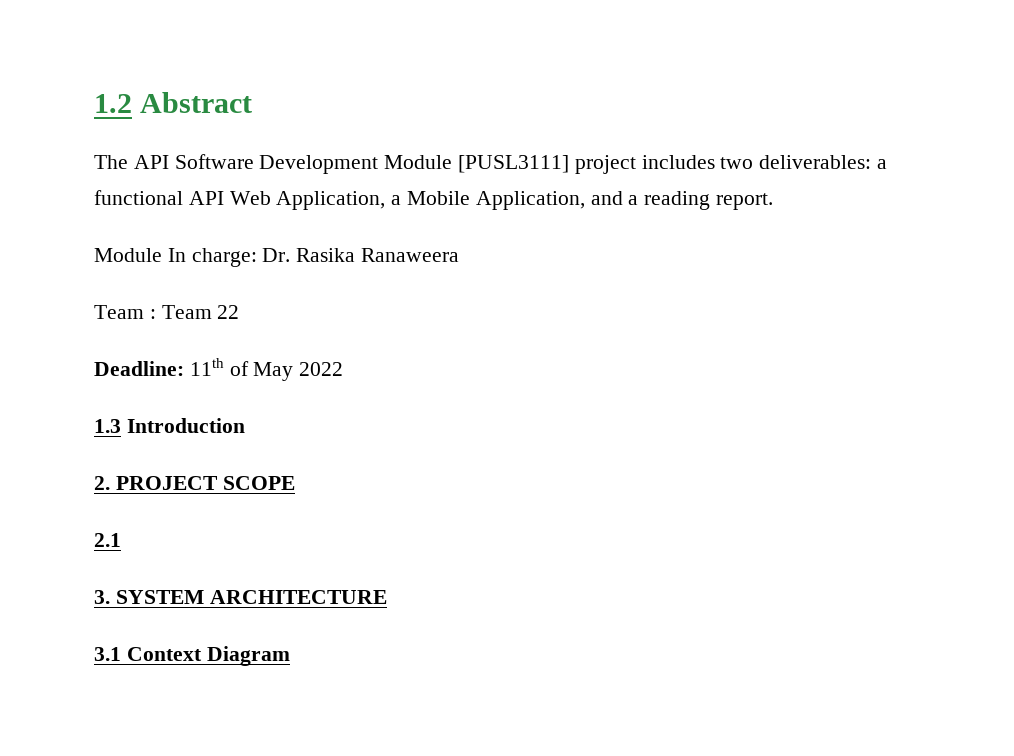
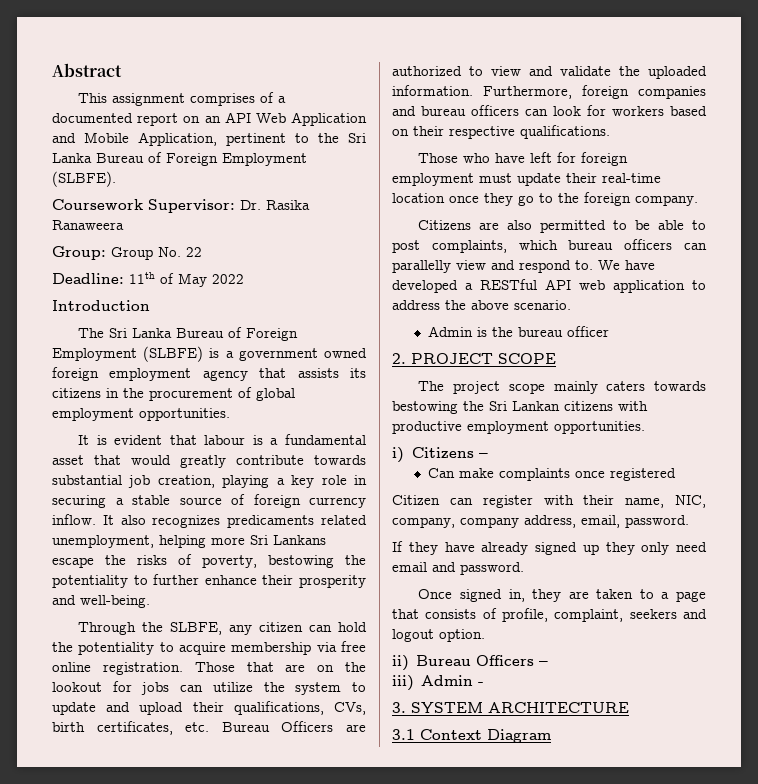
[94,94,132,113] 1.2 -> (52, 70) none
[94,154,888,174] [94,190,774,210] [94,248,257,267] The API Software Development Module [PUSL3111] project includes two deliverables: a functional API Web Application, a Mobile Application, and a reading report. // Module In charge: -> [78,92,287,106] [52,112,367,126] [52,132,366,146] [52,152,307,166] [52,171,116,187] [52,199,235,213] This assignment comprises of a documented report on an API Web Application and Mobile Application, pertinent to the Sri Lanka Bureau of Foreign Employment (SLBFE). // Coursework Supervisor:
[94,305,212,319] Team : Team -> [52,246,181,260] Group: Group No.
[94,419,121,433] 1.3 -> (244, 279) none
[94,476,295,490] [94,533,121,547] 2. PROJECT SCOPE // 2.1 -> [78,327,299,341] [52,346,367,362] [52,367,366,381] [52,387,295,401] [52,408,230,421] [78,434,366,445] [52,455,366,468] [52,475,367,488] [52,494,366,508] [52,514,367,528] [52,535,326,548] [52,554,366,568] [52,574,366,588] [52,595,150,608] [78,622,367,635] [52,641,366,655] [52,662,366,675] [52,681,367,695] [52,701,366,715] [52,721,366,735] [392,66,707,79] [392,85,706,99] [392,105,707,116] [392,125,610,139] [418,152,629,166] [392,173,661,186] [392,192,698,206] [418,220,706,233] [392,239,707,253] [392,260,655,273] [392,279,706,293] [392,300,571,310] [428,326,610,337] [392,353,556,364] [418,381,706,394] [392,401,648,414] [392,421,645,434] [392,447,489,463] [428,468,677,481] [392,495,706,508] [392,515,689,528] [392,541,707,555] [392,562,524,575] [418,589,706,602] [392,608,707,622] [392,629,485,642] [392,655,549,671] [392,675,485,691] The Sri Lanka Bureau of Foreign Employment (SLBFE) is a government owned foreign employment agency that assists its citizens in the procurement of global employment opportunities. // It is evident that labour is a fundamental asset that would greatly contribute towards substantial job creation, playing a key role in securing a stable source of foreign currency inflow. It also recognizes predicaments related unemployment, helping more Sri Lankans escape the risks of poverty, bestowing the potentiality to further enhance their prosperity and well-being. // Through the SLBFE, any citizen can hold the potentiality to acquire membership via free online registration. Those that are on the lookout for jobs can utilize the system to update and upload their qualifications, CVs, birth certificates, etc. Bureau Officers are authorized to view and validate the uploaded information. Furthermore, foreign companies and bureau officers can look for workers based on their respective qualifications. // Those who have left for foreign employment must update their real-time location once they go to the foreign company. // Citizens are also permitted to be able to post complaints, which bureau officers can parallelly view and respond to. We have developed a RESTful API web application to address the above scenario. // Admin is the bureau officer // 2. PROJECT SCOPE // The project scope mainly caters towards bestowing the Sri Lankan citizens with productive employment opportunities. // i) Citizens – // Can make complaints once registered // Citizen can register with their name, NIC, company, company address, email, password. // If they have already signed up they only need email and password. // Once signed in, they are taken to a page that consists of profile, complaint, seekers and logout option. // ii) Bureau Officers – // iii) Admin -

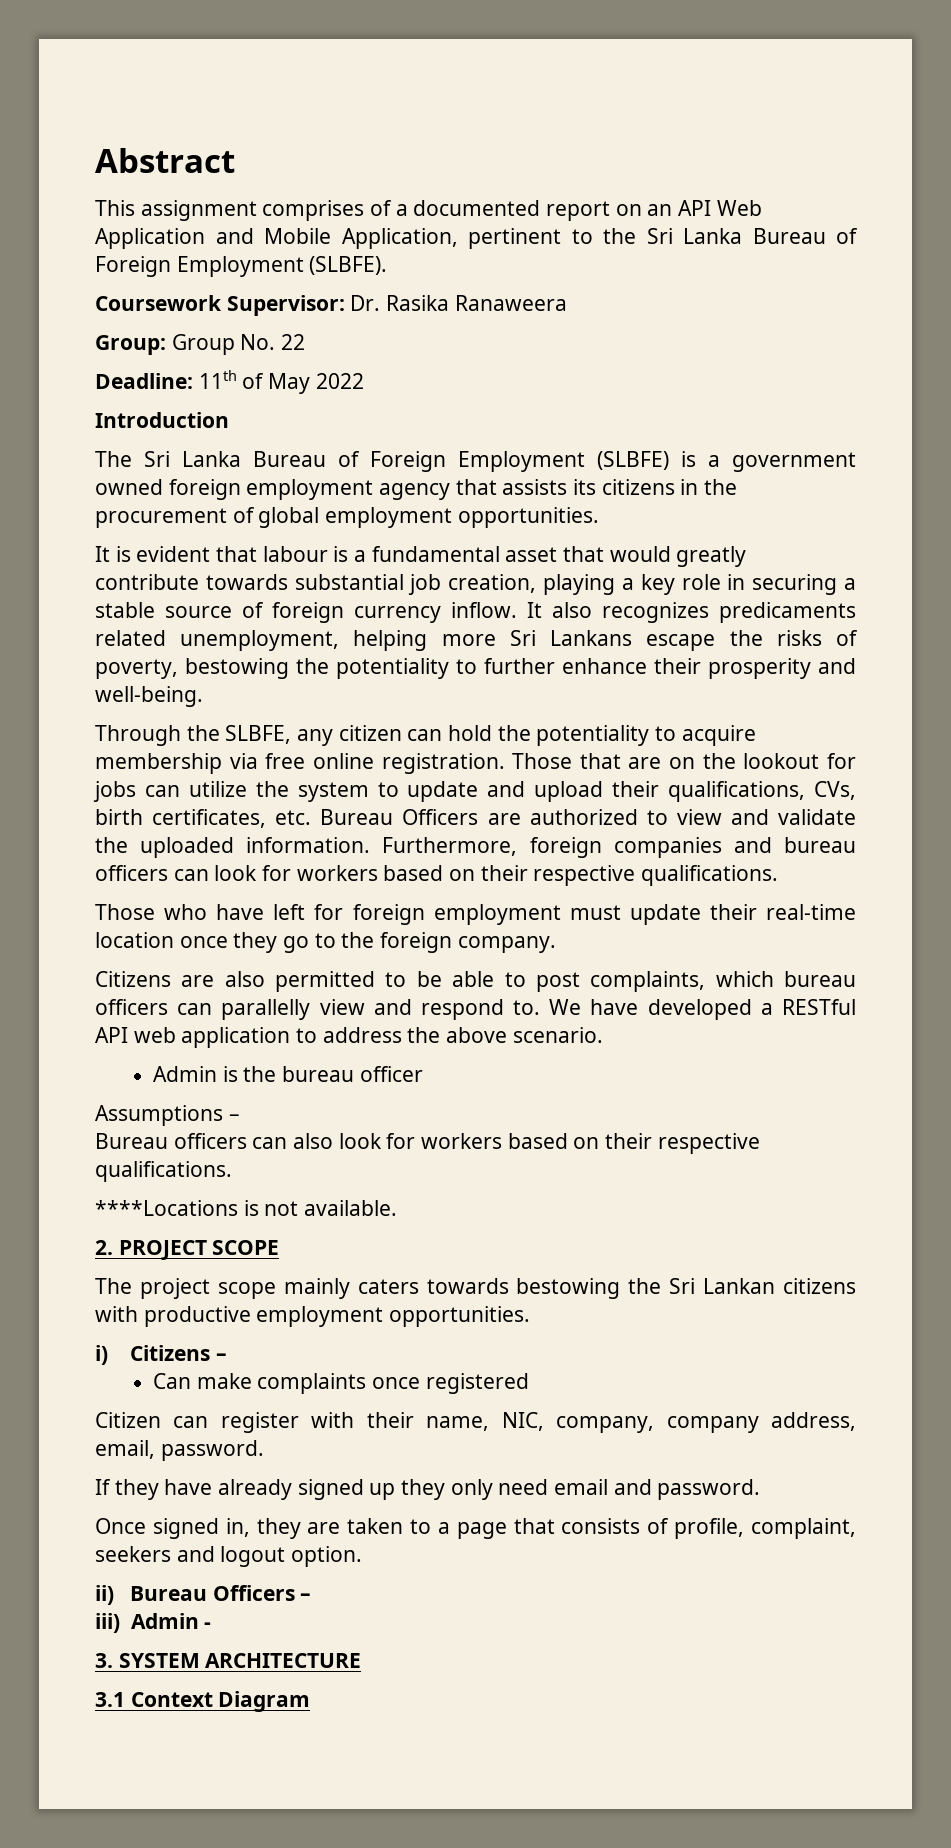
(610, 331) none -> [95,1105,240,1126] [95,1133,760,1154] [95,1161,232,1182] [95,1200,398,1216] // Assumptions – // Bureau officers can also look for workers based on their respective qualifications. // ****Locations is not available.

